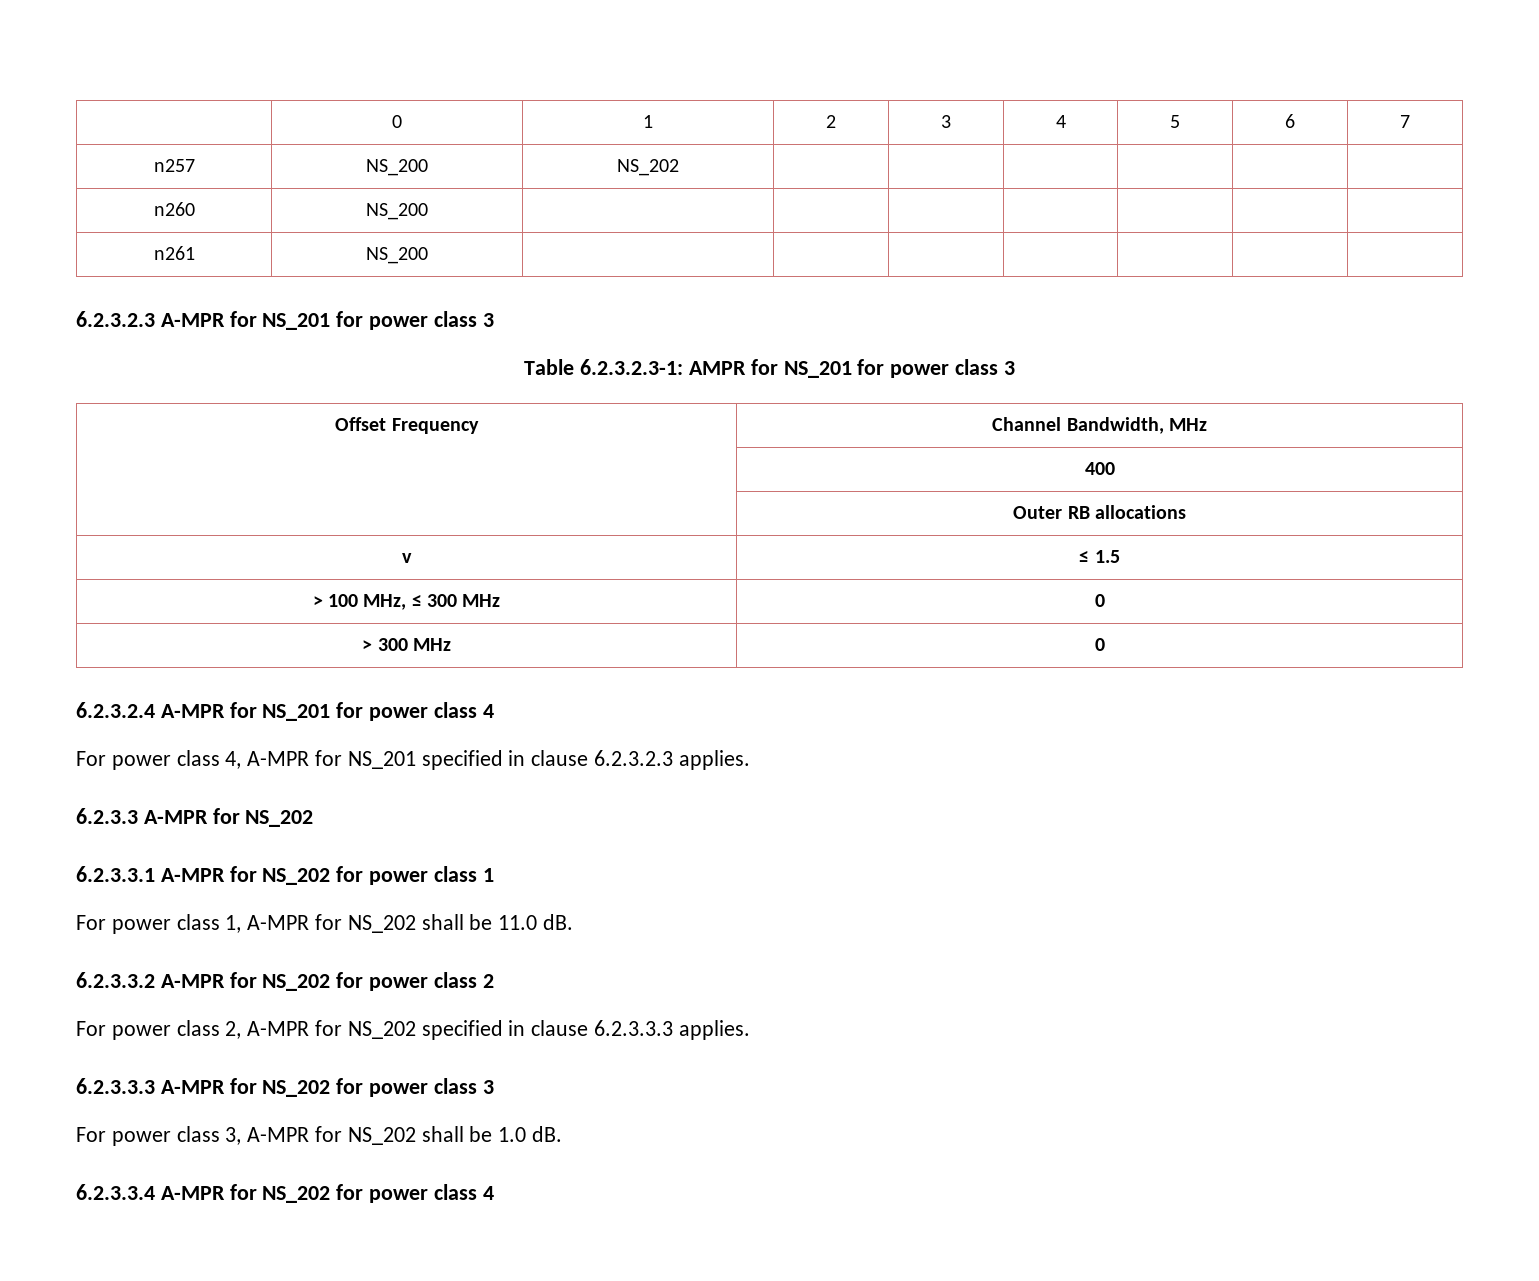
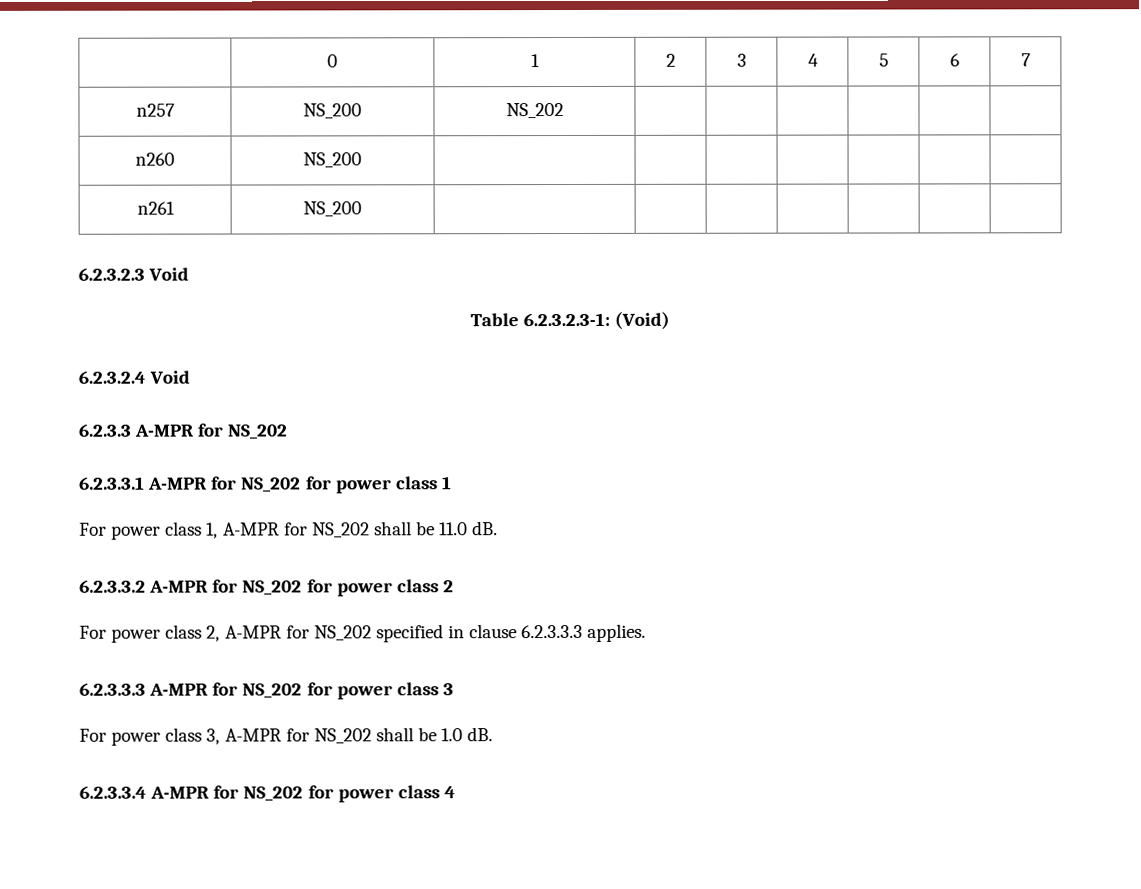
[160,311,494,330] [524,359,1015,378] [335,417,479,434] [992,417,1207,434] [1084,462,1115,475] [1013,505,1186,519] [402,553,412,563] [1079,550,1120,563] [312,594,501,610] [1094,594,1105,607] [362,638,451,651] [1094,638,1105,651] [76,702,494,721] [76,750,750,770] A-MPR for NS_201 for power class 3 // Table 6.2.3.2.3-1: AMPR for NS_201 for power class 3 // Offset Frequency | Channel Bandwidth, MHz // | 400 // | Outer RB allocations // v | ≤ 1.5 // > 100 MHz, ≤ 300 MHz | 0 // > 300 MHz | 0 // 6.2.3.2.4 A-MPR for NS_201 for power class 4 // For power class 4, A-MPR for NS_201 specified in clause 6.2.3.2.3 applies. -> [148,267,190,281] [469,311,671,330] [78,370,191,384] Void // Table 6.2.3.2.3-1: (Void) // 6.2.3.2.4 Void

